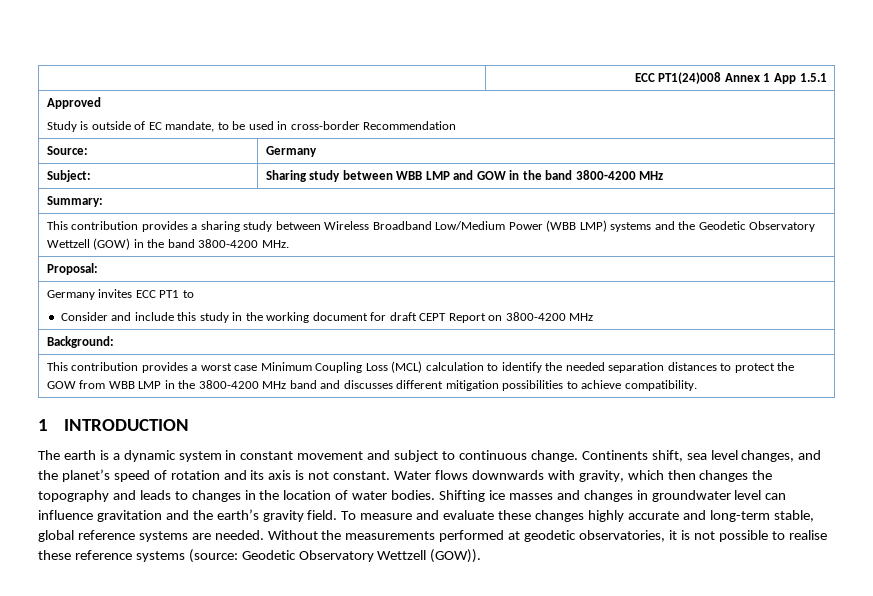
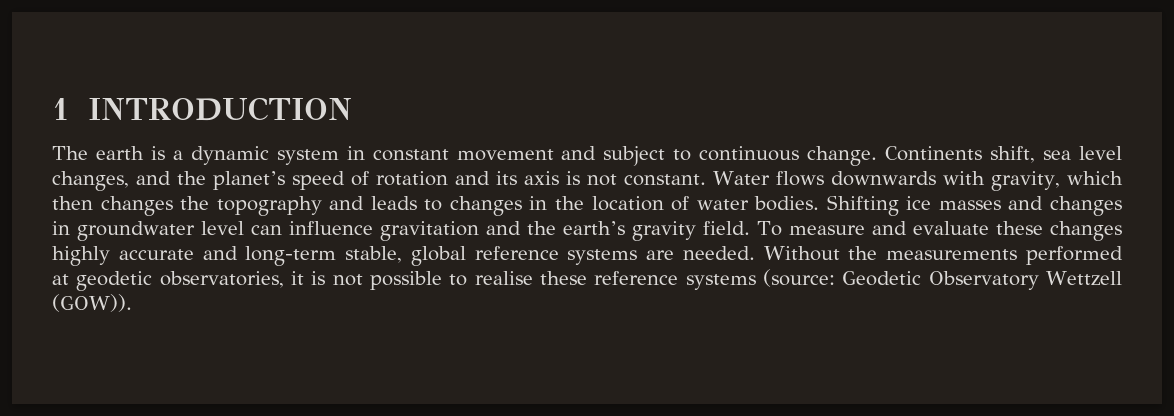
[634,72,827,84] [46,97,101,109] [46,121,457,132] [46,146,88,155] [265,146,317,157] [46,170,91,182] [265,170,664,182] [46,196,103,207] [46,220,816,232] [46,238,289,250] [46,263,98,275] [46,289,194,300] [60,312,594,323] [46,336,114,348] [46,361,795,373] [46,380,697,391] | ECC PT1(24)008 Annex 1 App 1.5.1 // Approved // Study is outside of EC mandate, to be used in cross-border Recommendation // Source: | Germany // Subject: | Sharing study between WBB LMP and GOW in the band 3800-4200 MHz // Summary: // This contribution provides a sharing study between Wireless Broadband Low/Medium Power (WBB LMP) systems and the Geodetic Observatory Wettzell (GOW) in the band 3800-4200 MHz. // Proposal: // Germany invites ECC PT1 to // Consider and include this study in the working document for draft CEPT Report on 3800-4200 MHz // Background: // This contribution provides a worst case Minimum Coupling Loss (MCL) calculation to identify the needed separation distances to protect the GOW from WBB LMP in the 3800-4200 MHz band and discusses different mitigation possibilities to achieve compatibility. // -> (52, 109) none

